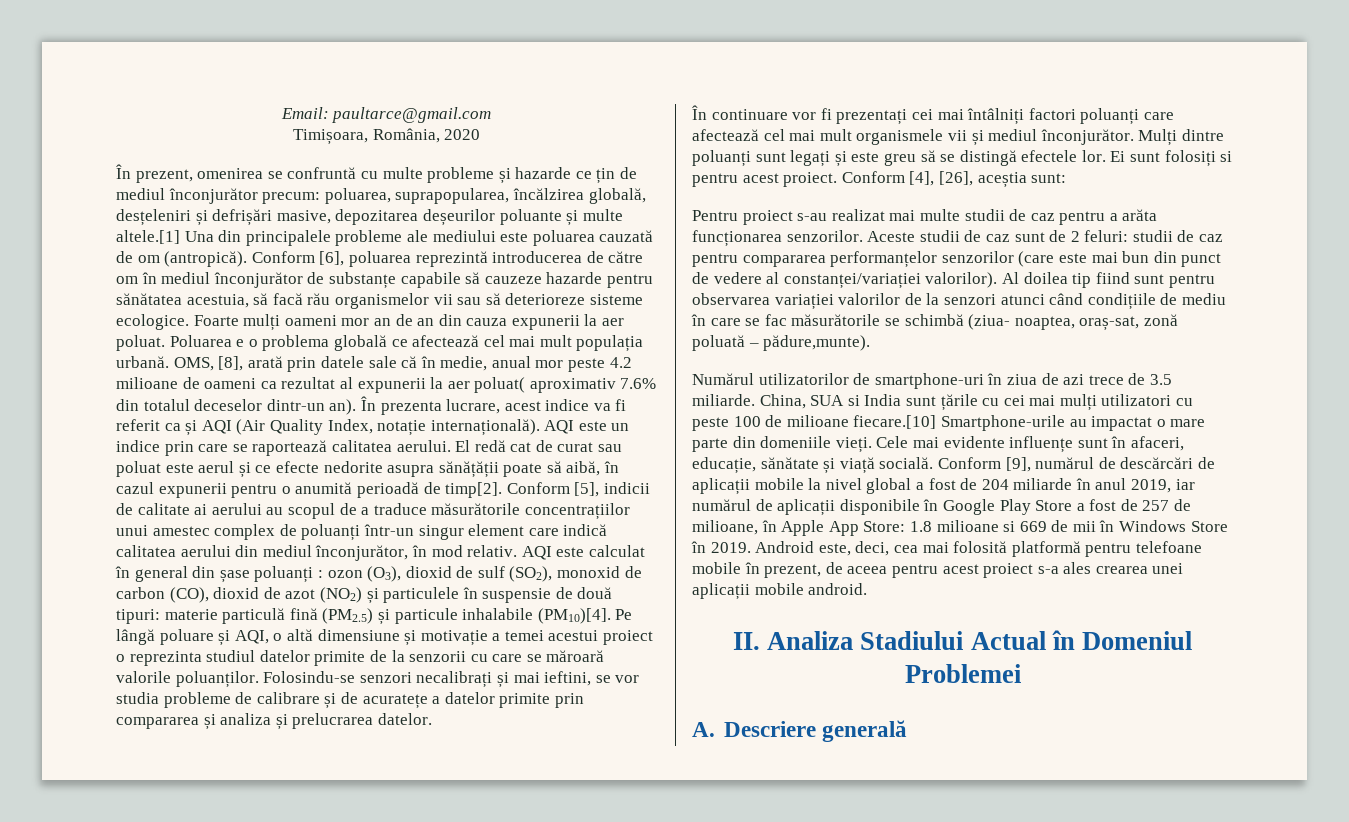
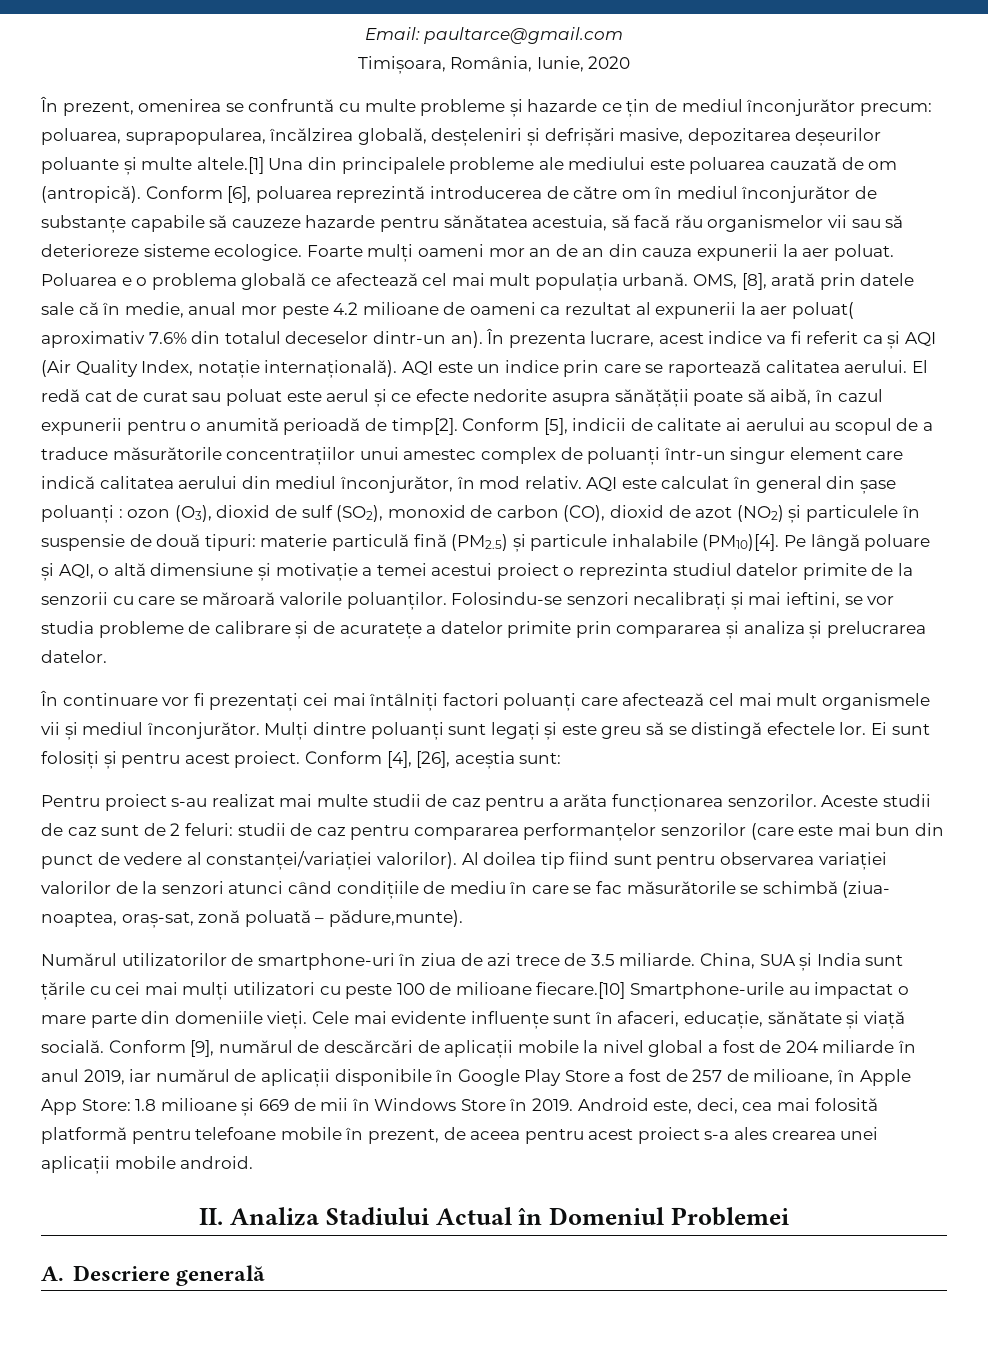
(440, 135) none -> [536,56,584,72] Iunie,
[1220,151,1233,162] si -> [103,751,117,769] și
[847,395,860,406] si -> [799,953,813,971] și
[1003,521,1016,532] si -> [241,1098,255,1116] și

